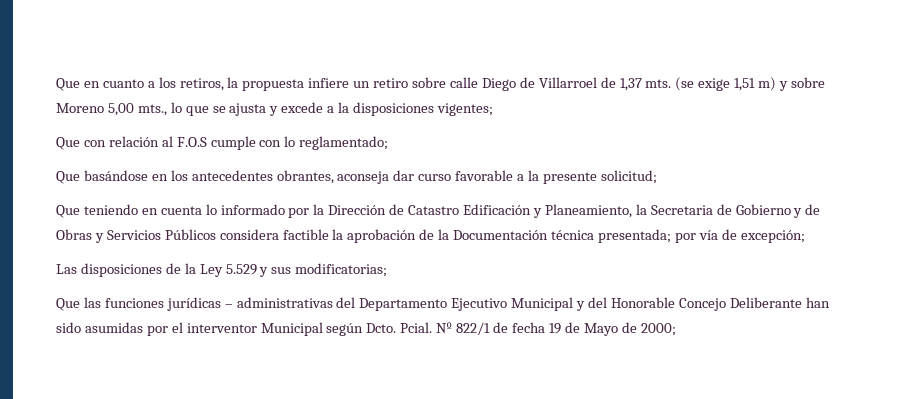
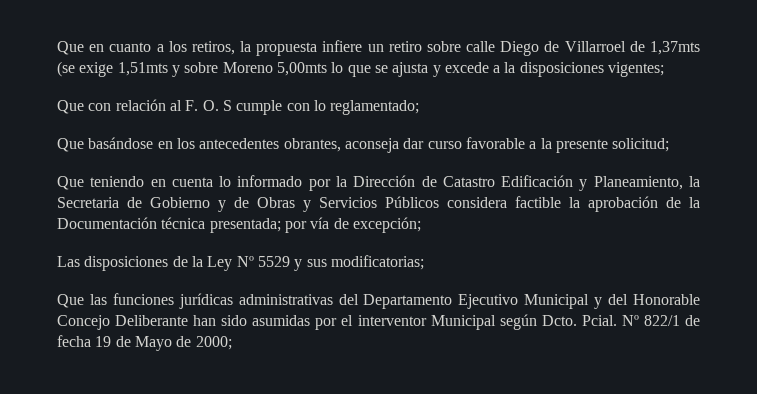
[619,77,777,91] 1,37 mts. (se exige 1,51 m) -> [650,41,700,55] [57,61,168,77] 1,37mts (se exige 1,51mts
[107,103,167,116] 5,00 mts., -> [276,62,327,76] 5,00mts
[176,137,207,147] F.O.S -> [185,100,232,111] F. O. S
[225,264,257,275] 5.529 -> [236,256,290,267] Nº 5529
[224,304,233,308] – -> (233, 301) none

